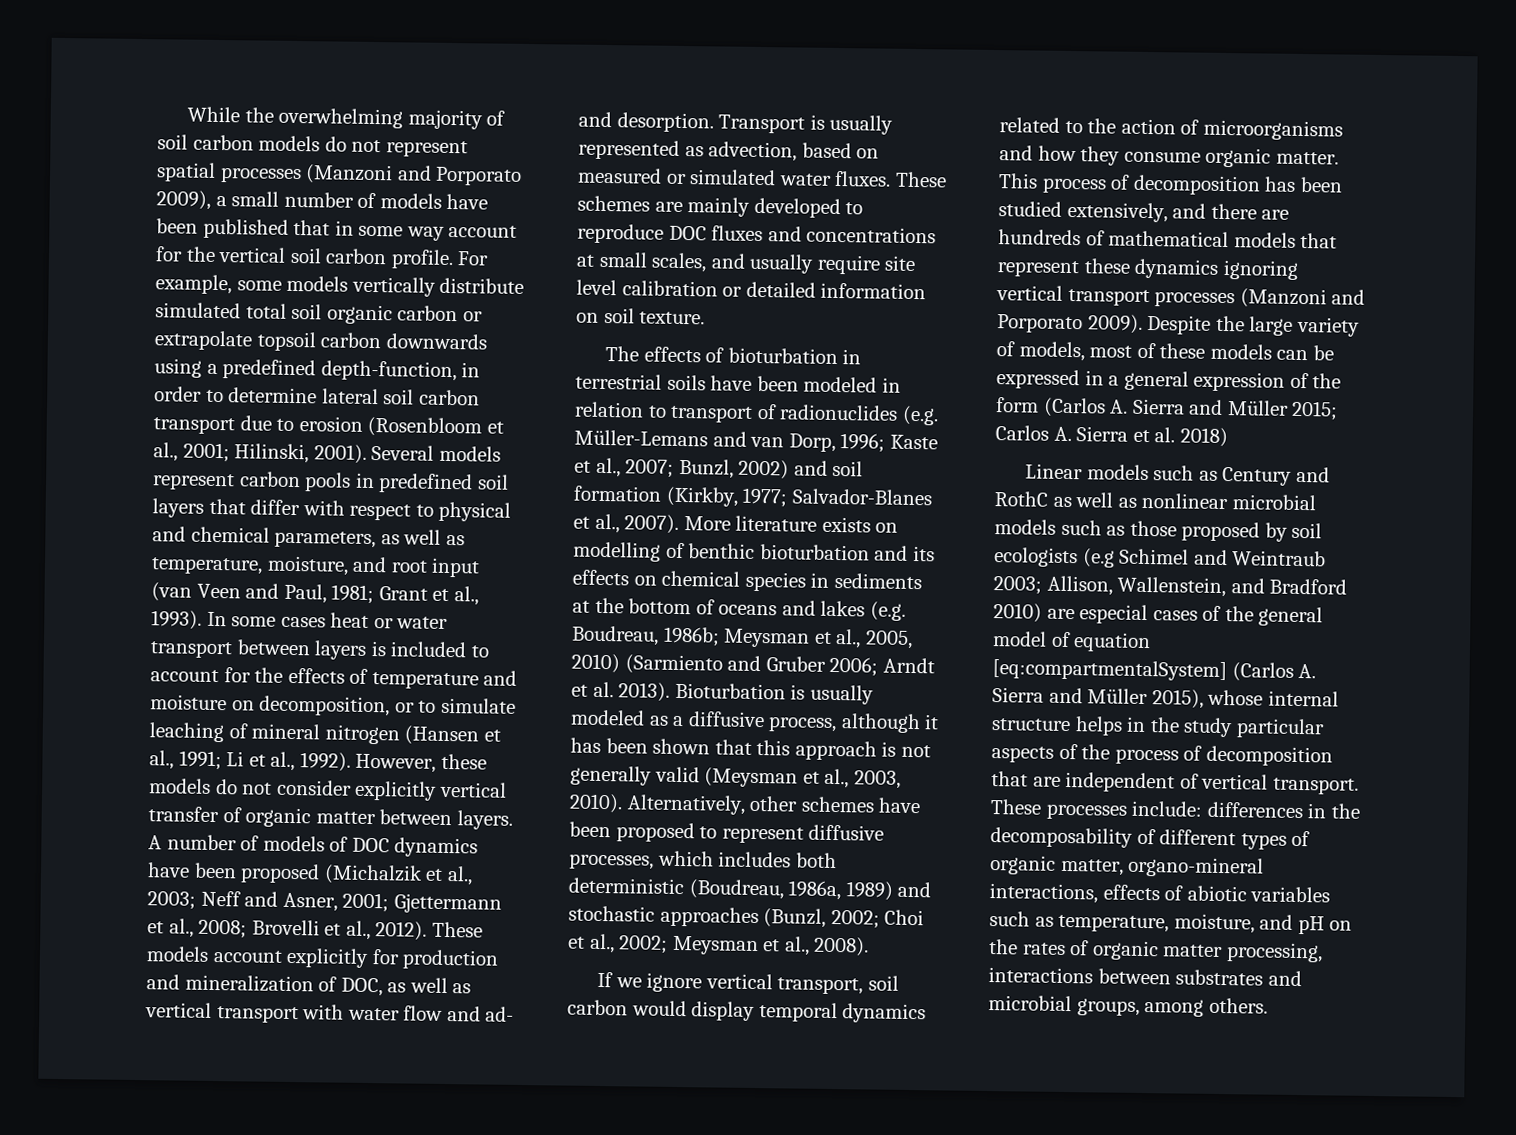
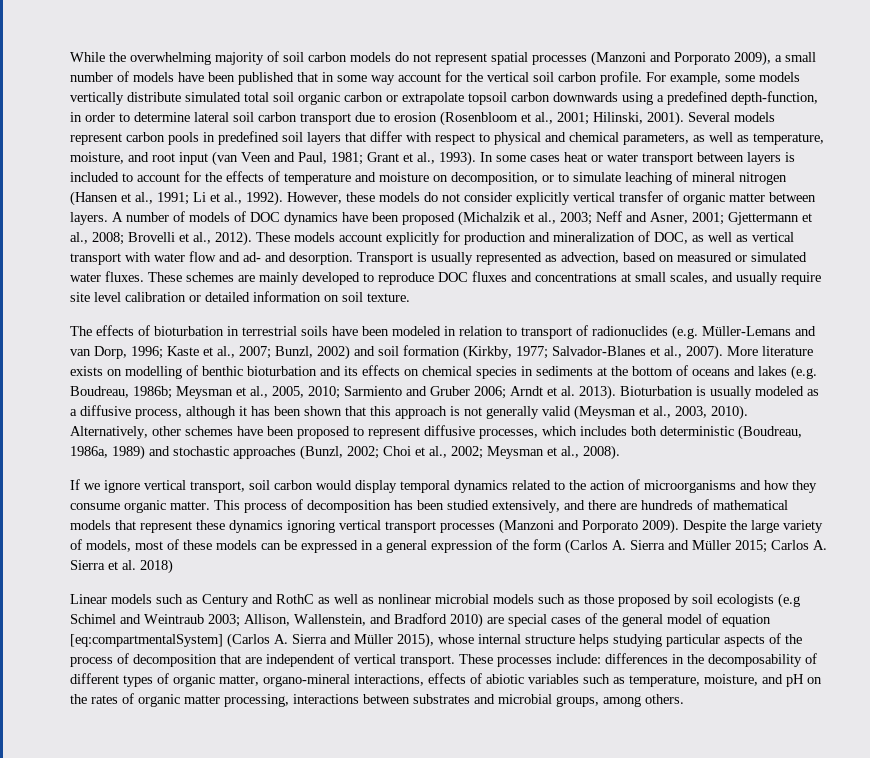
[571,653,723,675] 2010) (Sarmiento -> [308,386,402,399] 2010; Sarmiento
[1079,604,1149,625] especial -> [508,614,547,627] special
[1126,716,1234,738] in the study -> [613,634,662,647] studying

